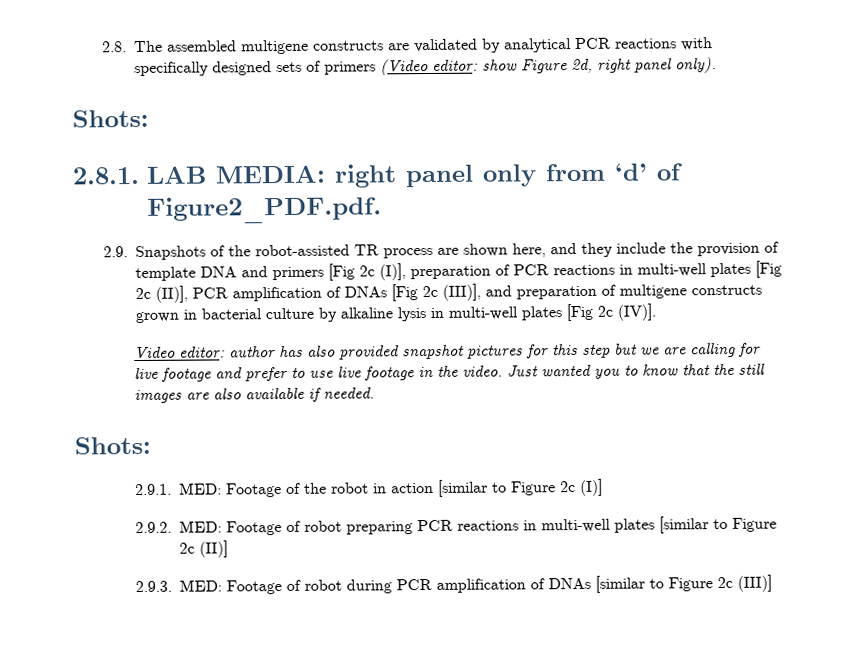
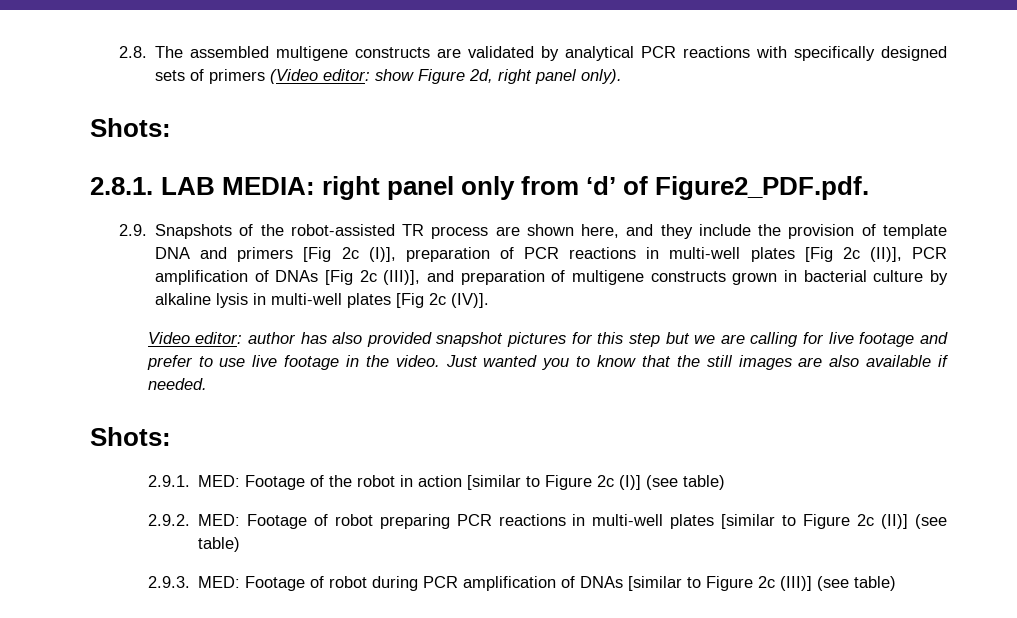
(604, 487) none -> [645,475,725,490] (see table)
(229, 549) none -> [915,514,947,529] [197,537,240,552] (see table)
(773, 583) none -> [816,576,896,591] (see table)

